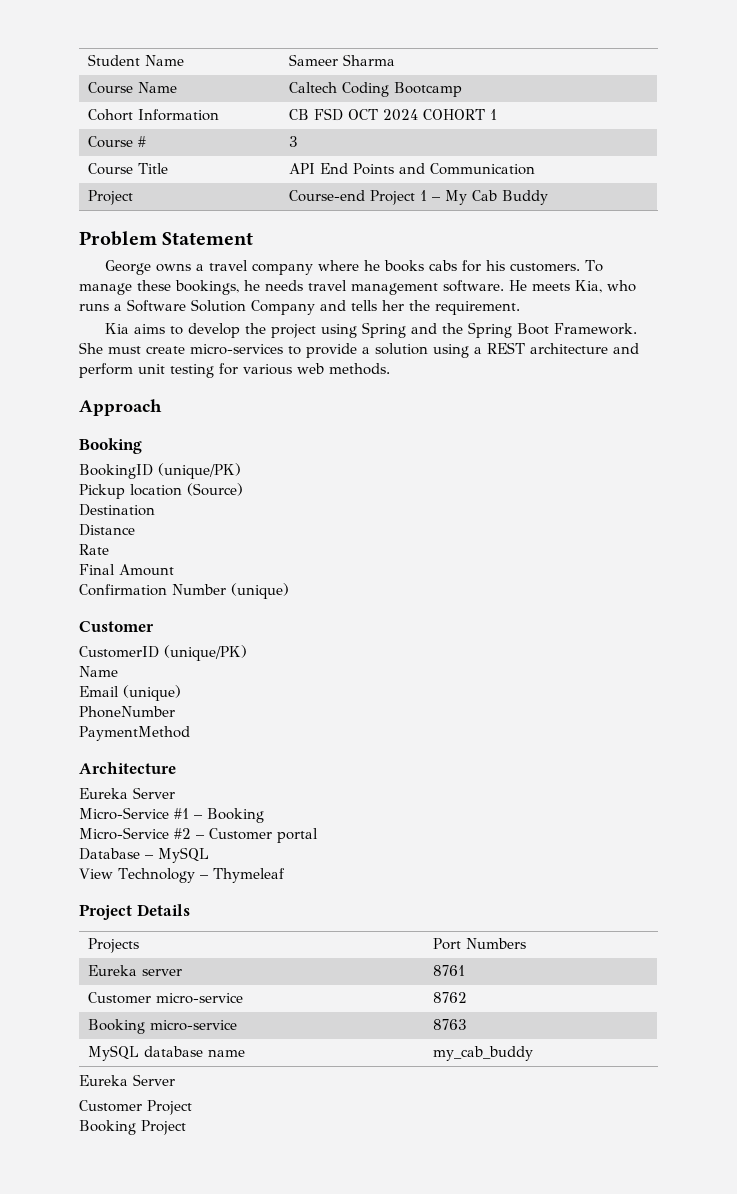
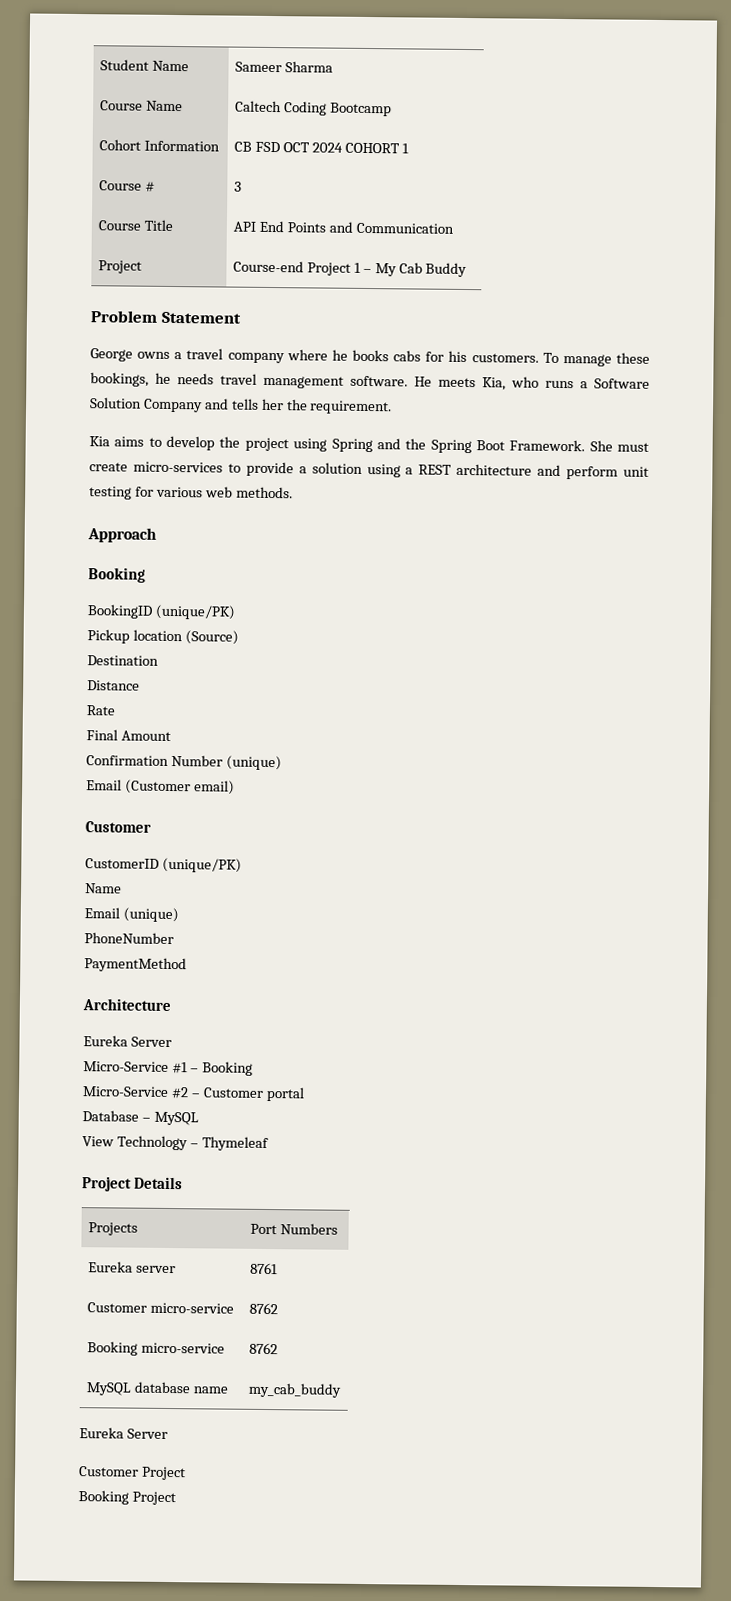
(289, 591) none -> [86,779,235,795] // Email (Customer email)
[432,1019,467,1030] 8763 -> [248,1342,278,1355] 8762

